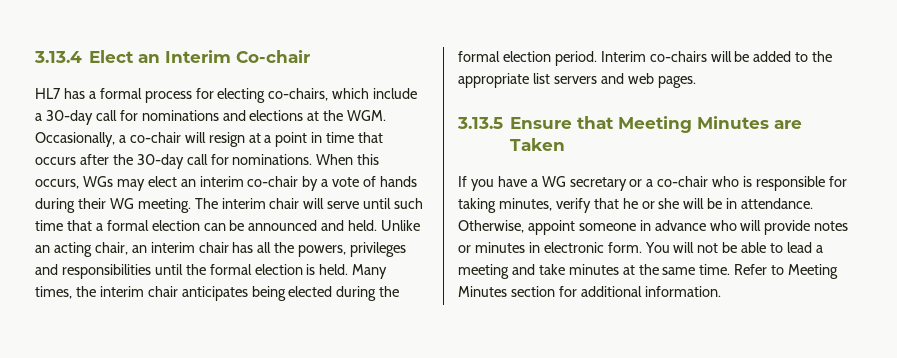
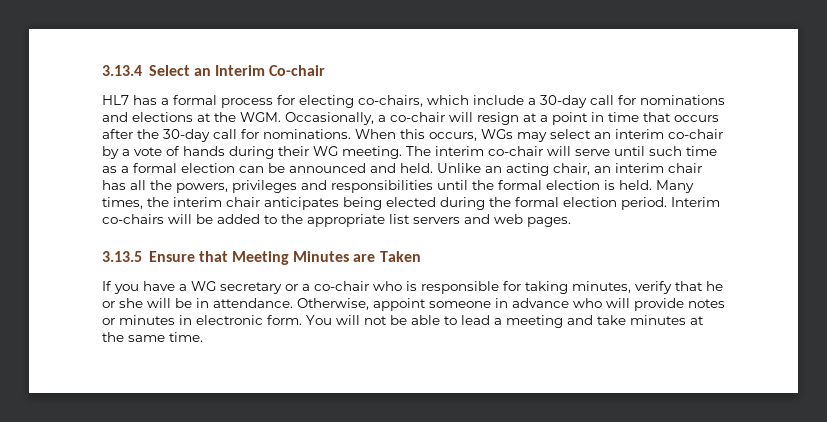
[89,50,135,63] Elect -> [148,65,190,76] Select
[147,176,177,187] elect -> [550,129,591,139] select
[269,198,300,209] chair -> [488,146,543,156] co-chair
[66,220,92,231] that -> [102,166,117,173] as
[734,264,839,279] [458,286,721,297] Refer to Meeting Minutes section for additional information. -> (203, 337) none

